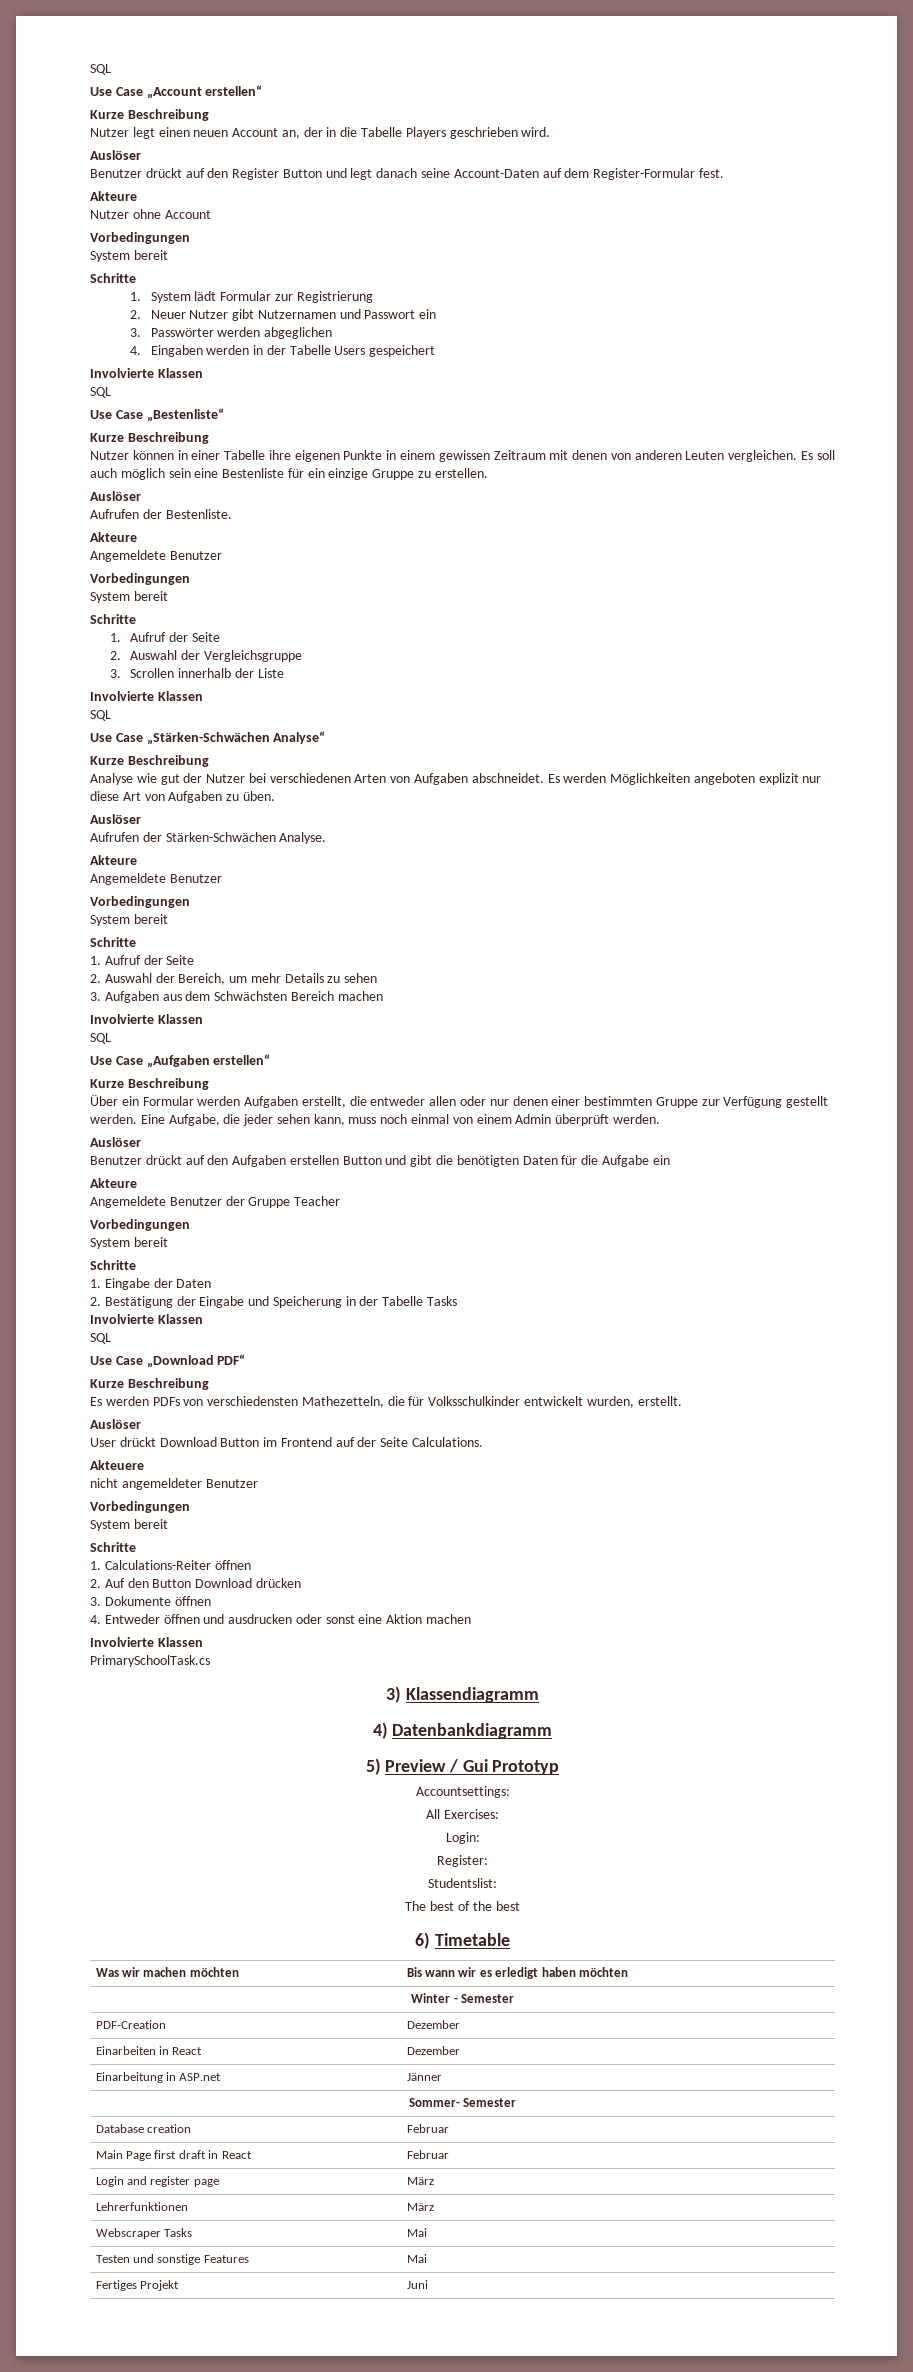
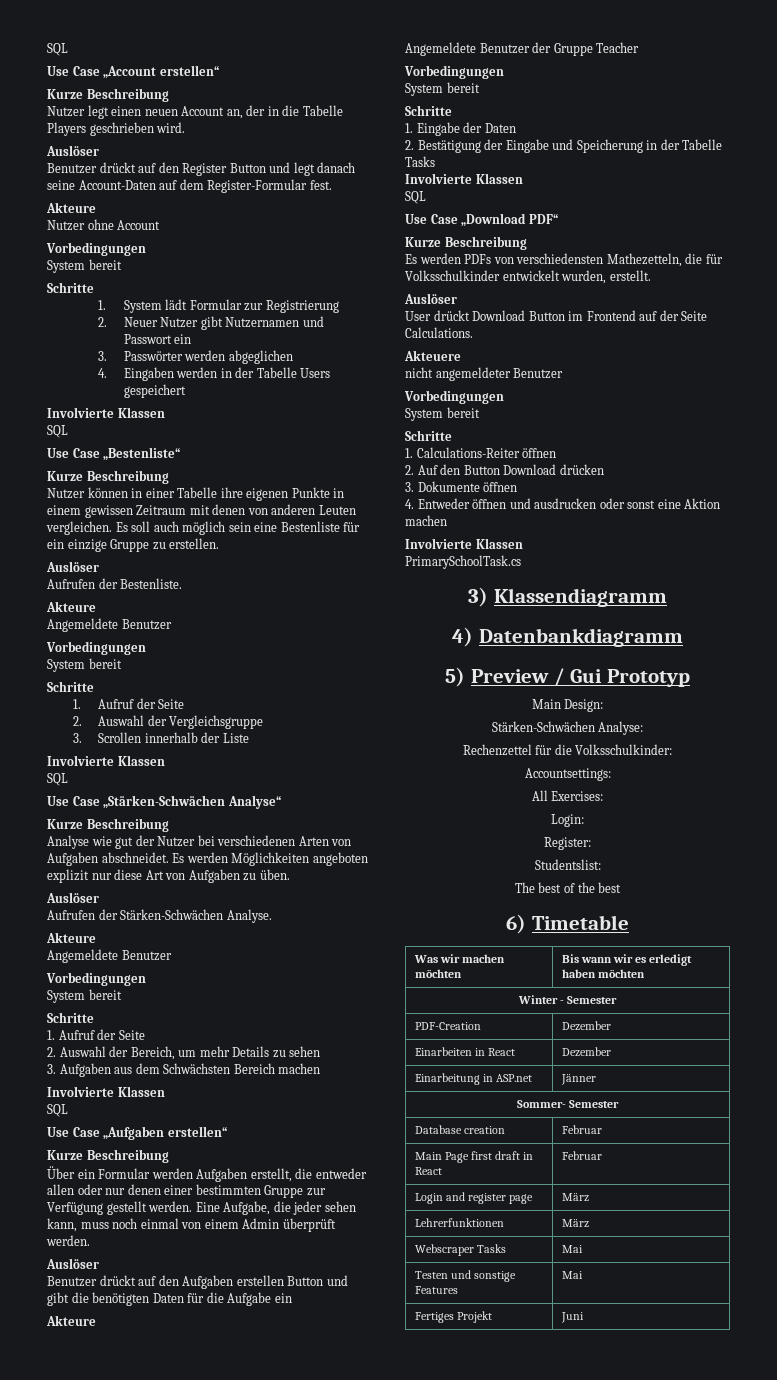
(560, 1767) none -> [531,699,604,712] [491,721,644,735] [462,744,673,756] // Main Design: // Stärken-Schwächen Analyse: // Rechenzettel für die Volksschulkinder:

